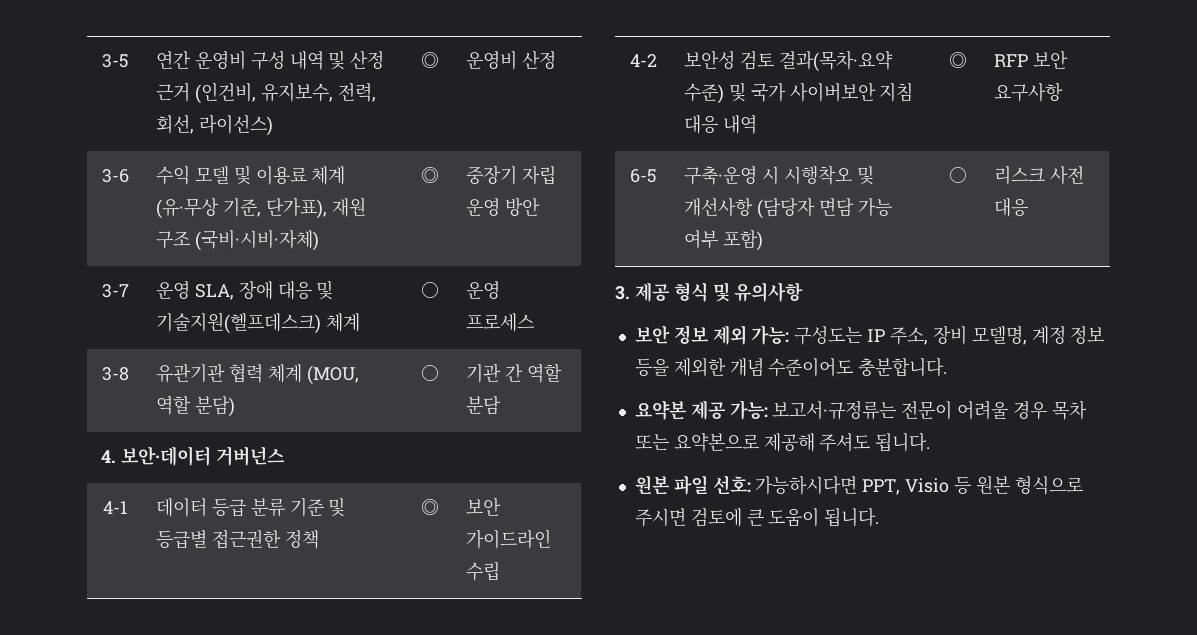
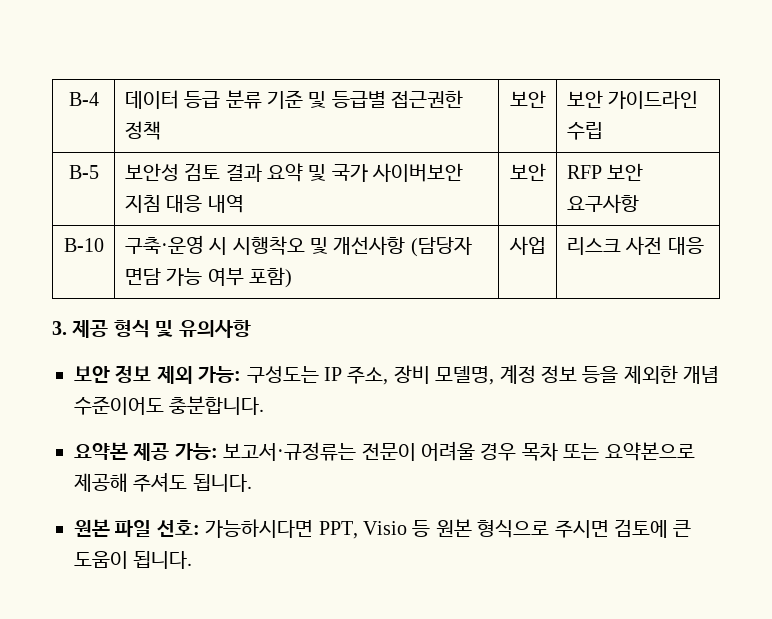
[101,54,129,68] [155,51,385,70] [155,82,376,104] [155,115,273,136] [420,52,439,68] [465,51,556,70] [101,169,129,183] [155,166,346,185] [155,197,366,219] [155,229,319,251] [420,167,439,183] [465,165,556,185] [465,197,540,217] [101,284,129,298] [155,281,334,300] [155,312,360,334] [420,282,439,298] [465,281,500,299] [465,313,534,332] [101,367,129,381] [155,364,359,385] [155,396,235,417] [420,365,439,381] [465,364,562,383] [465,396,501,415] [100,446,285,466] [103,501,127,514] 3-5 | 연간 운영비 구성 내역 및 산정 근거 (인건비, 유지보수, 전력, 회선, 라이선스) | ◎ | 운영비 산정 // 3-6 | 수익 모델 및 이용료 체계 (유·무상 기준, 단가표), 재원 구조 (국비·시비·자체) | ◎ | 중장기 자립 운영 방안 // 3-7 | 운영 SLA, 장애 대응 및 기술지원(헬프데스크) 체계 | ○ | 운영 프로세스 // 3-8 | 유관기관 협력 체계 (MOU, 역할 분담) | ○ | 기관 간 역할 분담 // 4. 보안·데이터 거버넌스 // 4-1 -> [68,92,99,106] B-4
[420,499,439,515] ◎ -> [509,90,546,108] 보안
[629,54,657,67] 4-2 -> [68,165,99,179] B-5
[778,50,893,72] [683,83,724,104] 결과(목차·요약 수준) -> [225,163,303,182] 결과 요약
[948,52,967,68] ◎ -> [509,163,546,181] 보안
[629,169,657,183] 6-5 -> [63,238,104,252] B-10
[948,167,967,183] ○ -> [508,236,546,255] 사업

